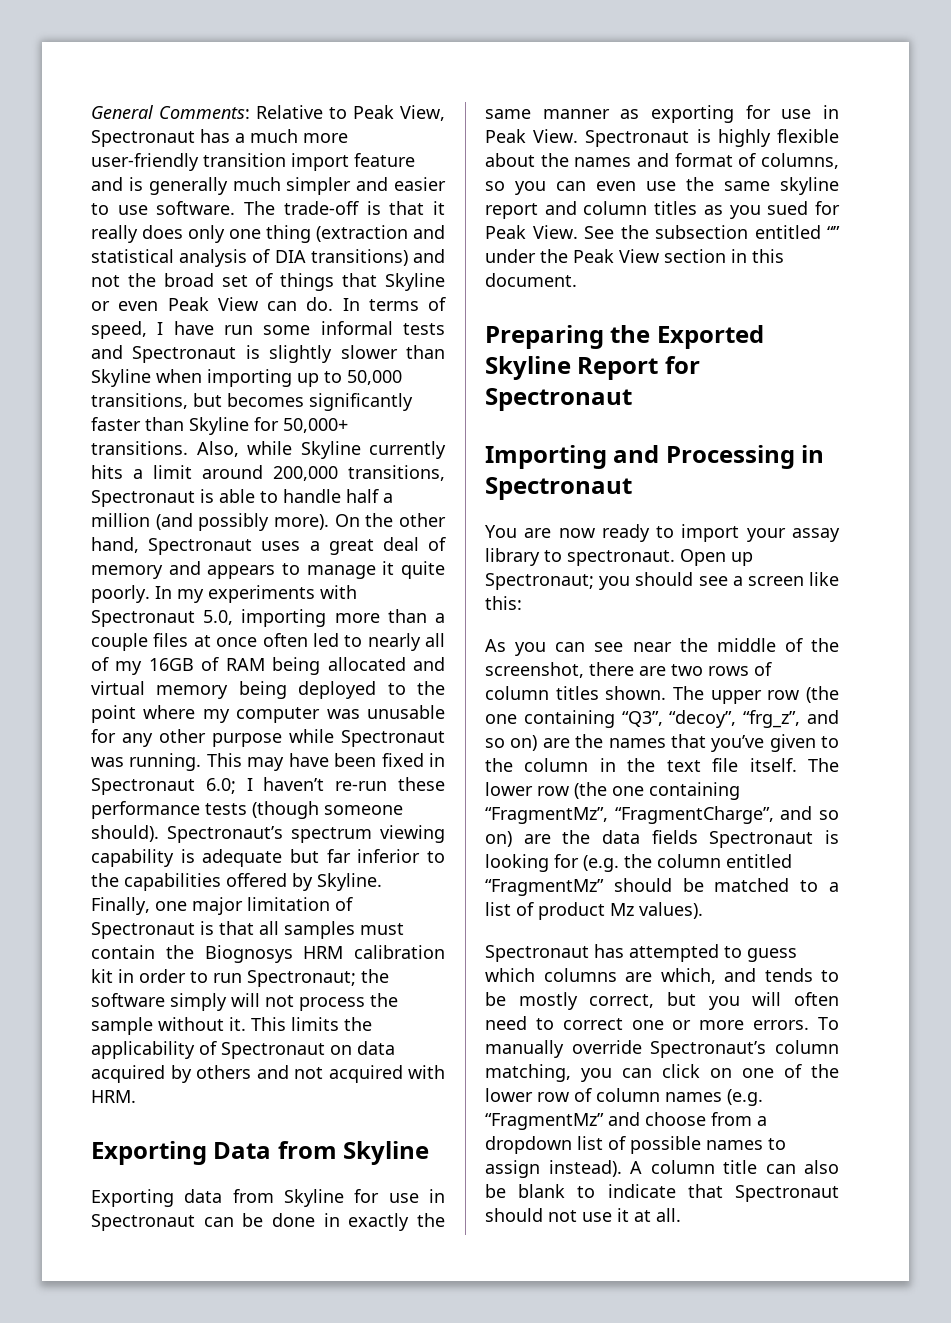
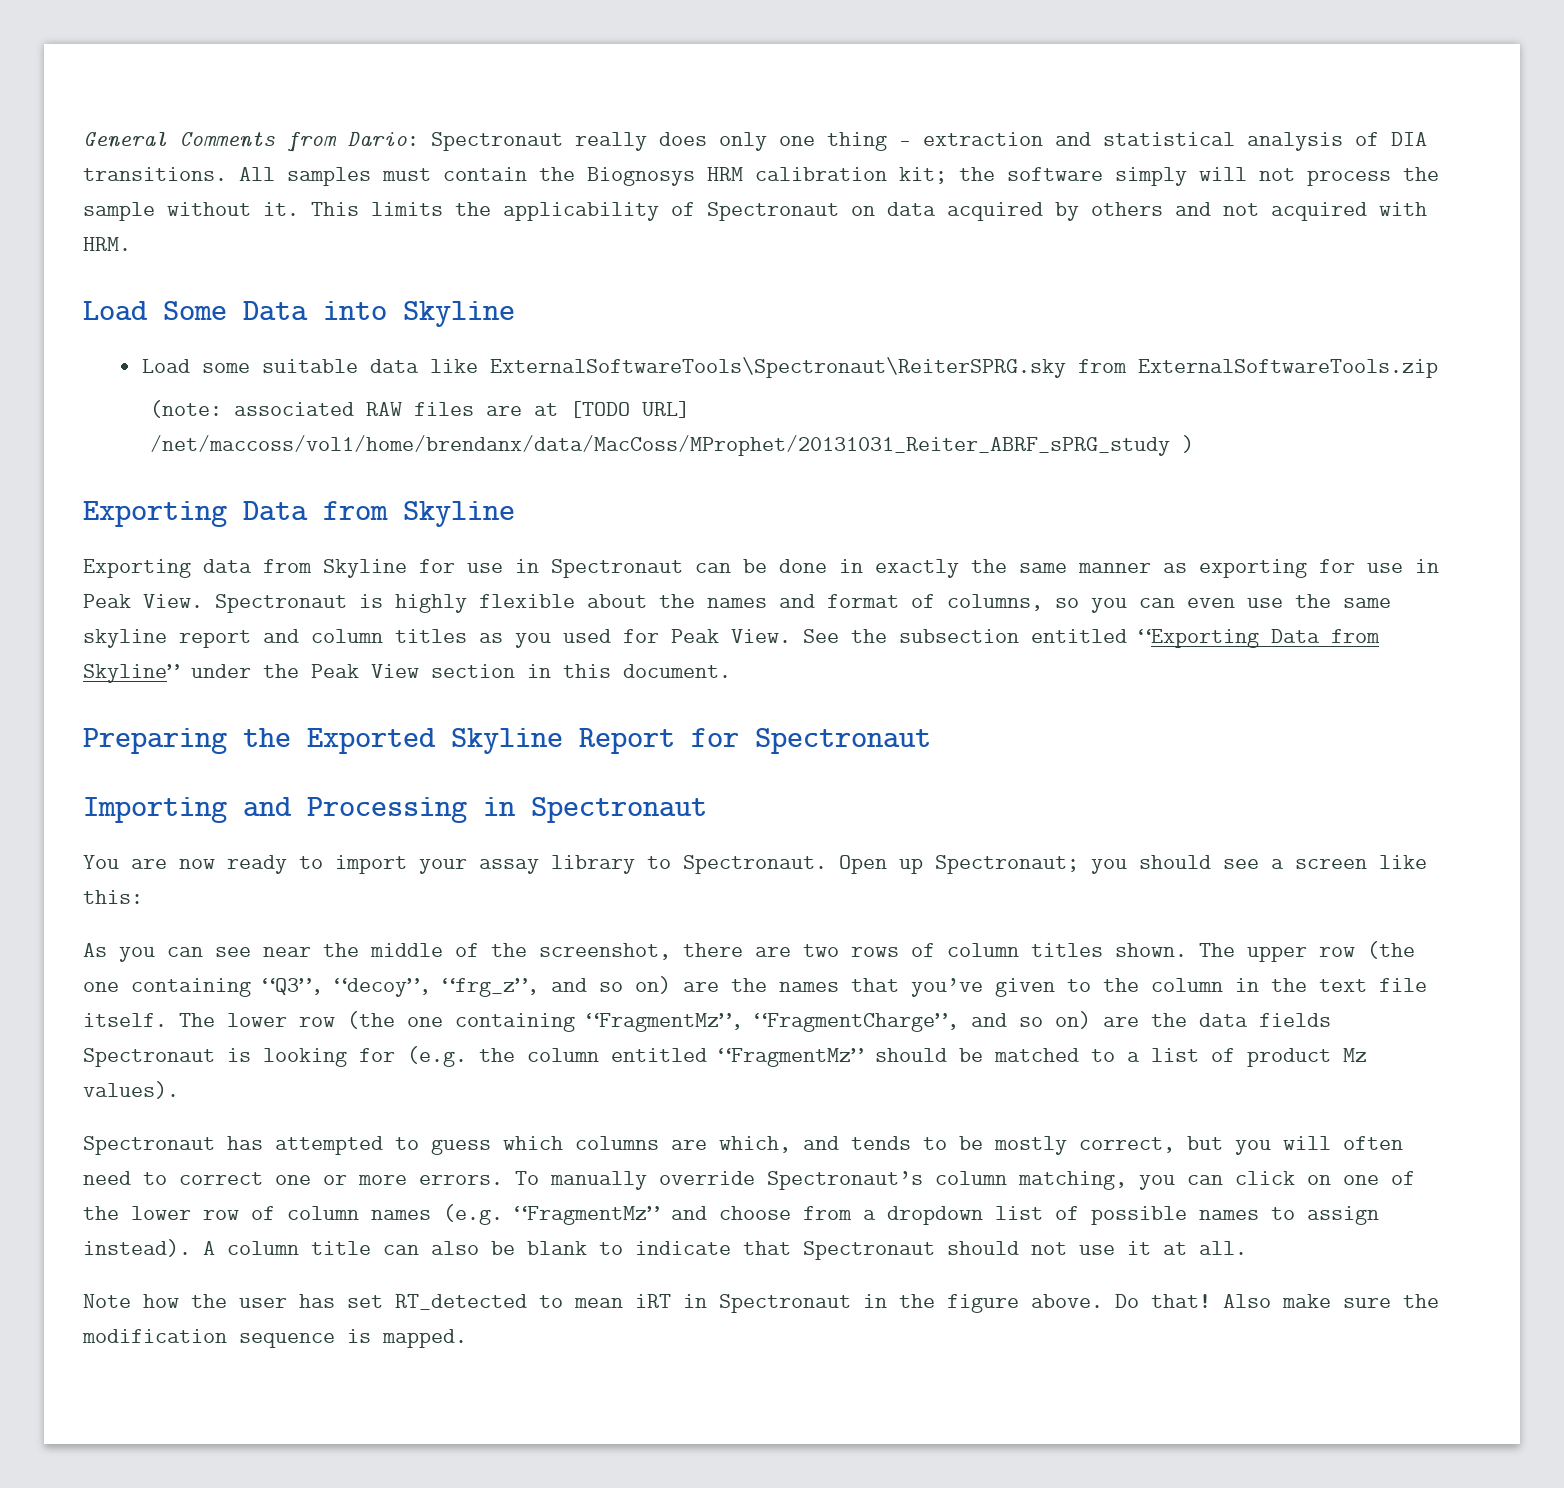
[159,105,445,121] [91,129,348,147] [91,153,415,171] [91,177,446,195] [91,201,446,215] Comments: Relative to Peak View, Spectronaut has a much more user-friendly transition import feature and is generally much simpler and easier to use software. The trade-off is that it -> [179,132,563,152] Comments from Dario: Spectronaut
[316,225,408,242] (extraction -> [899,132,1043,146] - extraction
[310,249,445,266] [91,273,445,291] [91,297,446,311] [91,321,445,339] [91,345,445,363] [91,369,402,387] [91,393,413,411] [91,417,348,435] [91,441,446,459] [91,465,445,481] [91,489,393,507] [91,513,446,531] [91,537,446,555] [91,561,445,579] [91,585,357,603] [91,609,445,627] [91,633,445,651] [91,657,445,675] [91,681,445,699] [91,705,445,723] [91,729,445,747] [91,753,445,771] [91,777,446,795] [91,801,403,819] [91,825,445,843] [91,849,445,867] [91,873,382,891] [91,897,353,915] [91,921,279,939] transitions) and not the broad set of things that Skyline or even Peak View can do. In terms of speed, I have run some informal tests and Spectronaut is slightly slower than Skyline when importing up to 50,000 transitions, but becomes significantly faster than Skyline for 50,000+ transitions. Also, while Skyline currently hits a limit around 200,000 transitions, Spectronaut is able to handle half a million (and possibly more). On the other hand, Spectronaut uses a great deal of memory and appears to manage it quite poorly. In my experiments with Spectronaut 5.0, importing more than a couple files at once often led to nearly all of my 16GB of RAM being allocated and virtual memory being deployed to the point where my computer was unusable for any other purpose while Spectronaut was running. This may have been fixed in Spectronaut 6.0; I haven’t re-run these performance tests (though someone should). Spectronaut’s spectrum viewing capability is adequate but far inferior to the capabilities offered by Skyline. Finally, one major limitation of Spectronaut is that all -> [83,167,275,181] transitions. All
[91,969,356,987] kit in order to run Spectronaut; -> [899,167,947,184] kit;
(136, 1096) none -> [83,301,515,327] [142,357,1439,378] [150,400,691,418] [150,435,1195,456] // Load Some Data into Skyline // Load some suitable data like ExternalSoftwareTools\Spectronaut\ReiterSPRG.sky from ExternalSoftwareTools.zip // (note: associated RAW files are at [TODO URL] /net/maccoss/vol1/home/brendanx/data/MacCoss/MProphet/20131031_Reiter_ABRF_sPRG_study )
[767,201,809,215] sued -> [563,629,611,643] used
[827,226,840,239] “” -> [1139,629,1380,648] [83,664,179,683] “Exporting Data from Skyline”
[567,550,675,566] spectronaut. -> [683,855,827,874] Spectronaut.
(681, 1215) none -> [83,1294,1439,1313] [82,1329,467,1348] // Note how the user has set RT_detected to mean iRT in Spectronaut in the figure above. Do that! Also make sure the modification sequence is mapped.

